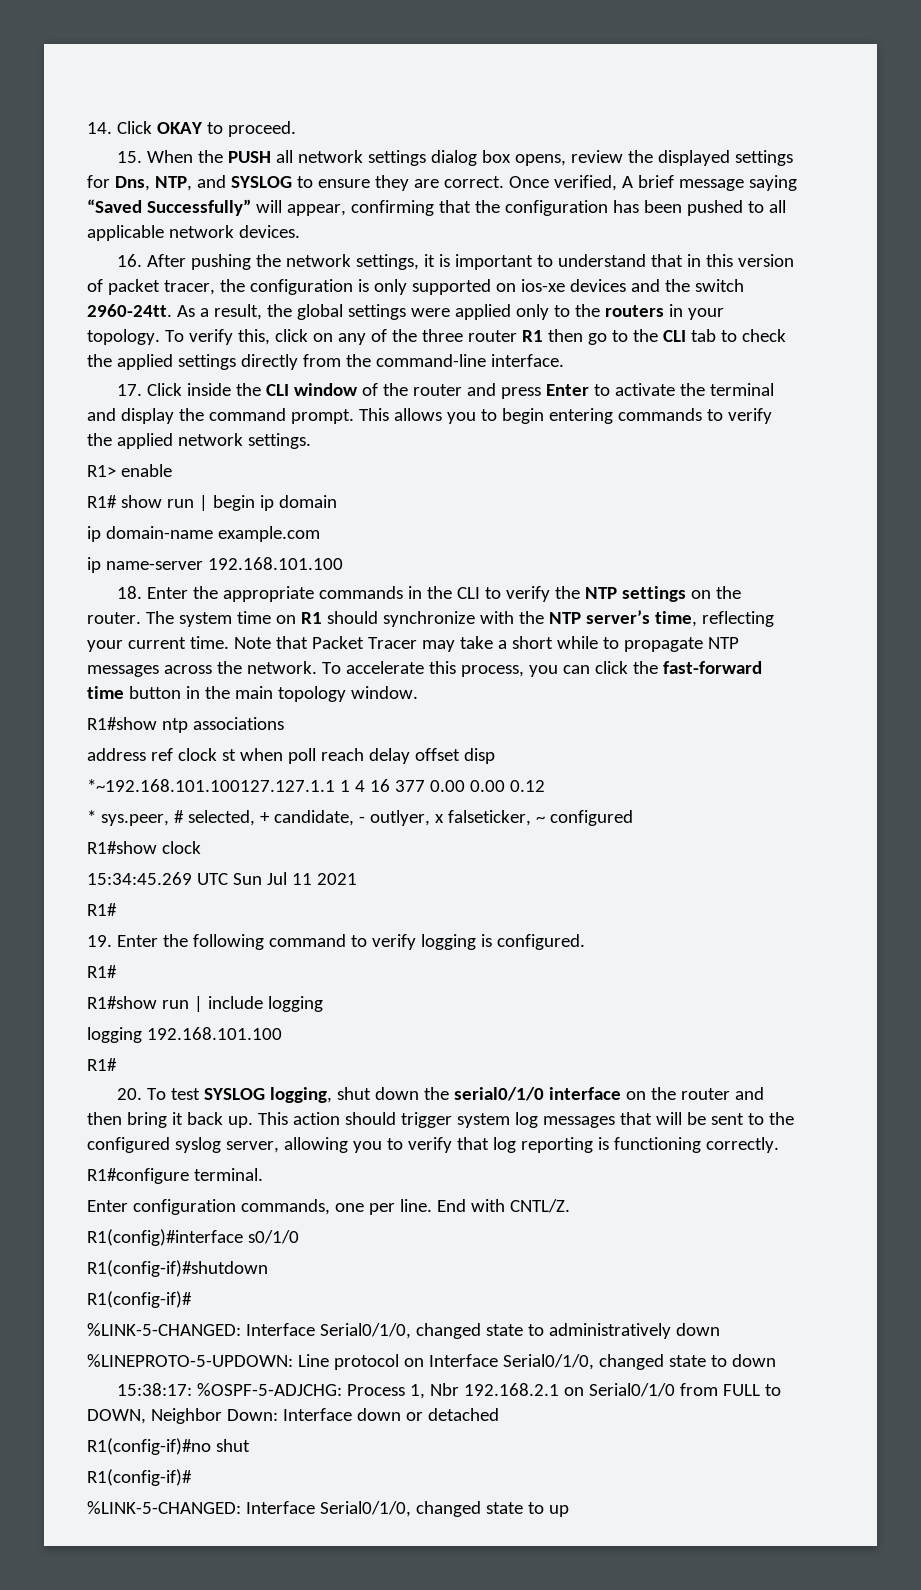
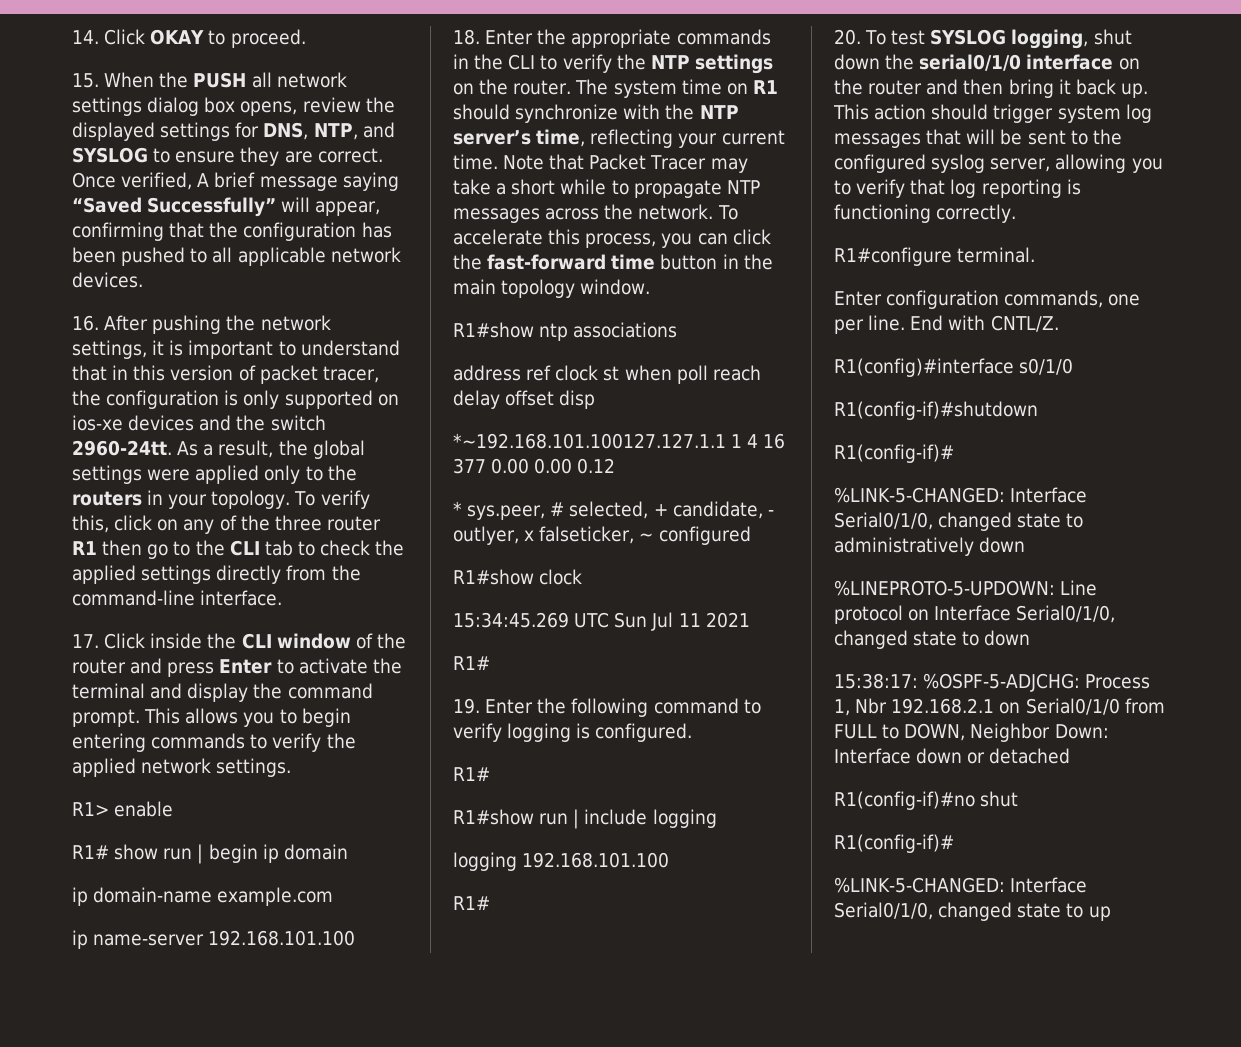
[114,176,150,191] Dns, -> [263,122,309,140] DNS,

